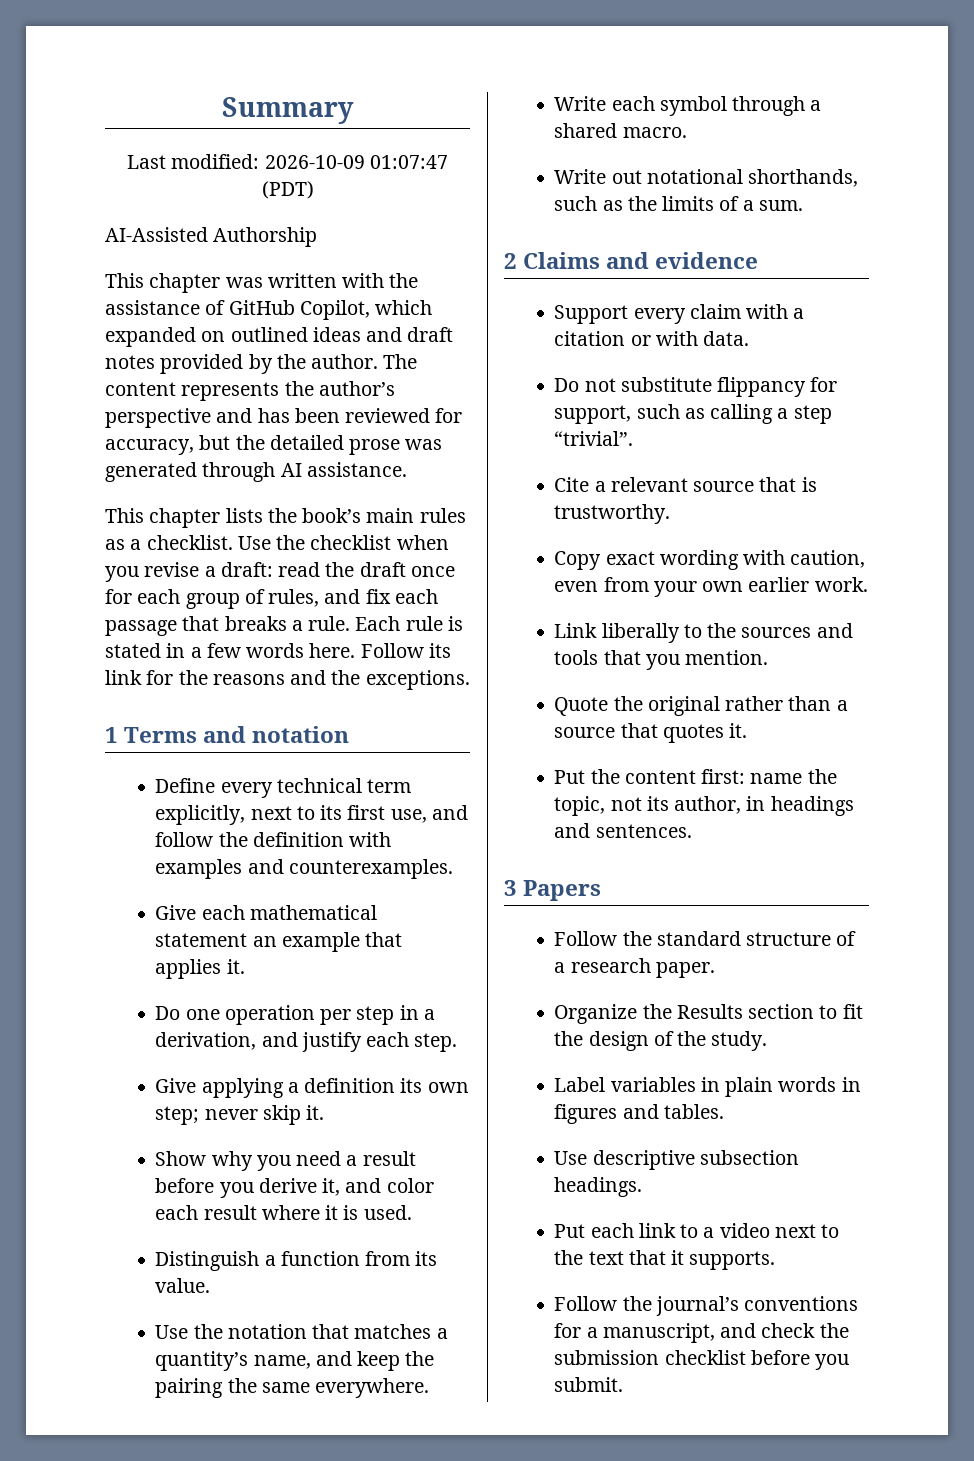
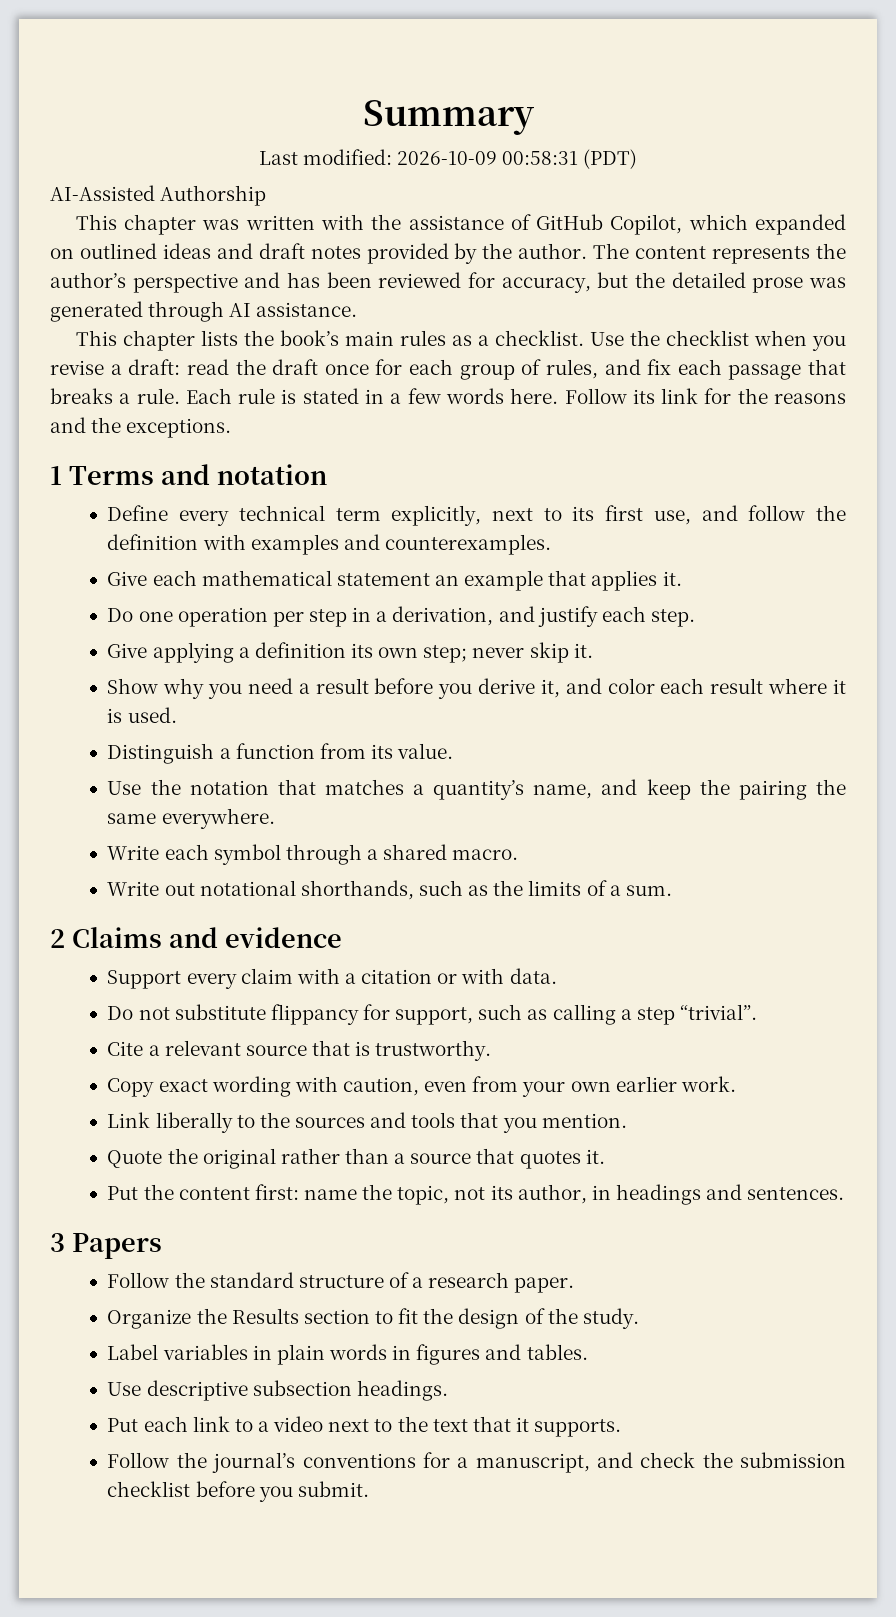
[369,155,448,169] 01:07:47 -> [502,151,579,165] 00:58:31

